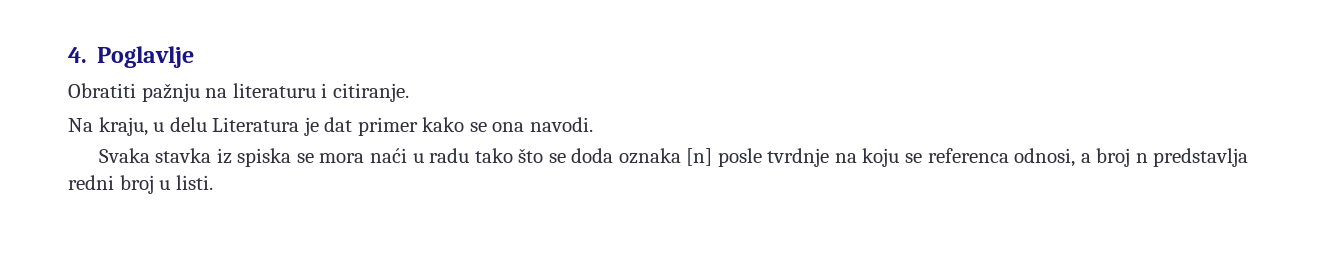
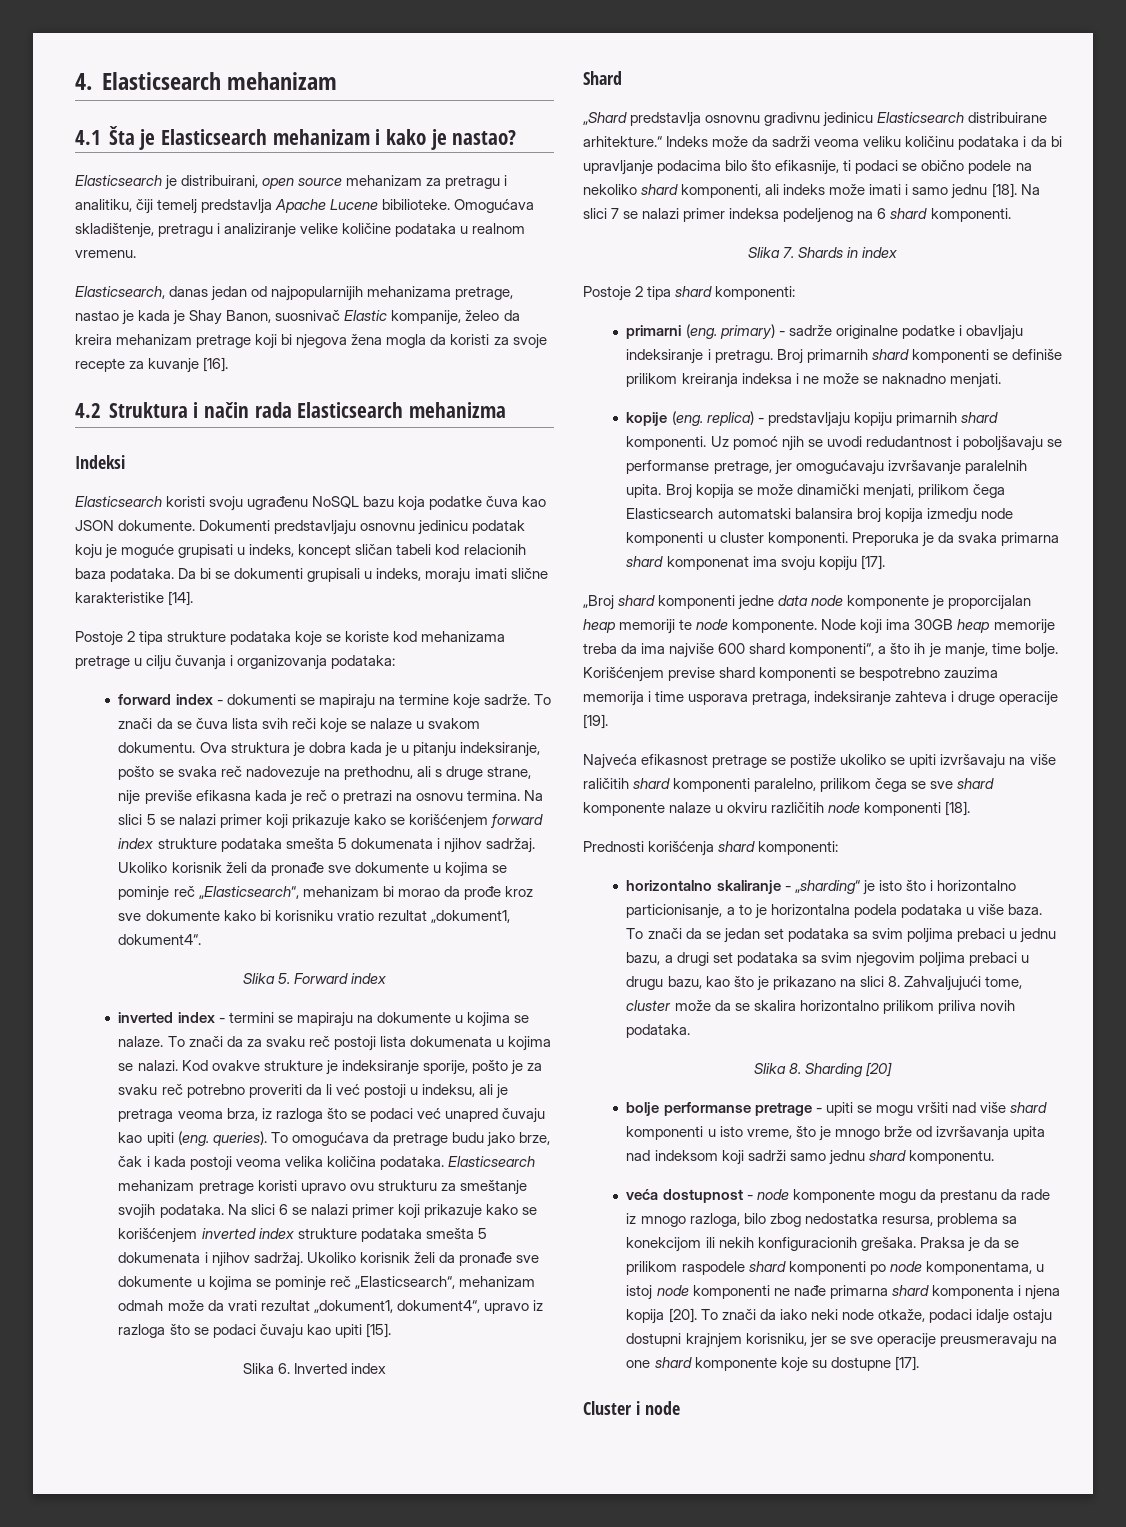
[97,46,195,68] [68,83,409,102] [68,117,593,136] [98,148,1249,167] [68,175,213,194] Poglavlje // Obratiti pažnju na literaturu i citiranje. // Na kraju, u delu Literatura je dat primer kako se ona navodi. // Svaka stavka iz spiska se mora naći u radu tako što se doda oznaka [n] posle tvrdnje na koju se referenca odnosi, a broj n predstavlja redni broj u listi. -> [101,72,338,90] [75,126,517,150] [75,175,508,190] [75,199,535,214] [75,223,526,238] [75,250,136,258] [75,286,514,301] [75,310,520,325] [75,334,547,349] [75,357,229,373] [75,402,506,418] [75,455,125,469] [75,496,547,511] [75,520,526,535] [75,544,526,559] [75,568,548,583] [75,591,194,606] [75,631,506,646] [75,655,396,670] [118,694,551,709] [118,718,480,733] [118,742,540,757] [118,766,531,781] [118,790,543,805] [118,814,543,829] [118,838,535,853] [118,862,507,877] [118,886,533,901] [118,910,510,923] [118,934,202,945] [242,973,387,984] [118,1012,529,1027] [118,1036,551,1051] [118,1060,542,1075] [118,1084,508,1099] [118,1108,545,1123] [118,1131,550,1147] [118,1156,535,1171] [118,1180,527,1195] [118,1204,537,1219] [118,1228,487,1243] [118,1252,539,1267] [118,1276,535,1291] [118,1300,543,1314] [118,1323,391,1339] [242,1363,387,1374] [583,71,622,85] [583,112,1048,127] [583,136,1062,150] [583,160,1032,175] [583,183,1040,199] [583,208,1011,223] [747,247,898,258] [583,286,796,301] [626,324,1023,340] [626,349,1062,364] [626,373,1001,388] [626,411,998,427] [626,436,1062,451] [626,460,1027,475] [626,484,1005,499] [626,508,1013,523] [626,532,1059,547] [626,555,885,571] [583,595,1032,610] [583,619,1055,634] [583,643,1058,658] [583,667,999,682] [583,691,1059,706] [583,714,608,729] [583,754,1056,769] [583,778,995,792] [583,801,971,816] [583,841,839,856] [626,880,1016,895] [626,904,1042,919] [626,928,1057,943] [626,952,1029,967] [626,976,1022,991] [626,1000,1015,1014] [626,1024,691,1038] [753,1062,893,1077] [626,1102,1047,1116] [626,1126,1045,1141] [626,1150,994,1165] [626,1189,1050,1203] [626,1213,1017,1227] [626,1237,1019,1252] [626,1261,1044,1275] [626,1285,1060,1300] [626,1308,1052,1324] [626,1333,1057,1348] [626,1356,919,1372] [583,1401,680,1415] Elasticsearch mehanizam // 4.1 Šta je Elasticsearch mehanizam i kako je nastao? // Elasticsearch je distribuirani, open source mehanizam za pretragu i analitiku, čiji temelj predstavlja Apache Lucene bibilioteke. Omogućava skladištenje, pretragu i analiziranje velike količine podataka u realnom vremenu. // Elasticsearch, danas jedan od najpopularnijih mehanizama pretrage, nastao je kada je Shay Banon, suosnivač Elastic kompanije, želeo da kreira mehanizam pretrage koji bi njegova žena mogla da koristi za svoje recepte za kuvanje [16]. // 4.2 Struktura i način rada Elasticsearch mehanizma // Indeksi // Elasticsearch koristi svoju ugrađenu NoSQL bazu koja podatke čuva kao JSON dokumente. Dokumenti predstavljaju osnovnu jedinicu podatak koju je moguće grupisati u indeks, koncept sličan tabeli kod relacionih baza podataka. Da bi se dokumenti grupisali u indeks, moraju imati slične karakteristike [14]. // Postoje 2 tipa strukture podataka koje se koriste kod mehanizama pretrage u cilju čuvanja i organizovanja podataka: // forward index - dokumenti se mapiraju na termine koje sadrže. To znači da se čuva lista svih reči koje se nalaze u svakom dokumentu. Ova struktura je dobra kada je u pitanju indeksiranje, pošto se svaka reč nadovezuje na prethodnu, ali s druge strane, nije previše efikasna kada je reč o pretrazi na osnovu termina. Na slici 5 se nalazi primer koji prikazuje kako se korišćenjem forward index strukture podataka smešta 5 dokumenata i njihov sadržaj. Ukoliko korisnik želi da pronađe sve dokumente u kojima se pominje reč „Elasticsearch“, mehanizam bi morao da prođe kroz sve dokumente kako bi korisniku vratio rezultat „dokument1, dokument4“. // Slika 5. Forward index // inverted index - termini se mapiraju na dokumente u kojima se nalaze. To znači da za svaku reč postoji lista dokumenata u kojima se nalazi. Kod ovakve strukture je indeksiranje sporije, pošto je za svaku reč potrebno proveriti da li već postoji u indeksu, ali je pretraga veoma brza, iz razloga što se podaci već unapred čuvaju kao upiti (eng. queries). To omogućava da pretrage budu jako brze, čak i kada postoji veoma velika količina podataka. Elasticsearch mehanizam pretrage koristi upravo ovu strukturu za smeštanje svojih podataka. Na slici 6 se nalazi primer koji prikazuje kako se korišćenjem inverted index strukture podataka smešta 5 dokumenata i njihov sadržaj. Ukoliko korisnik želi da pronađe sve dokumente u kojima se pominje reč „Elasticsearch“, mehanizam odmah može da vrati rezultat „dokument1, dokument4“, upravo iz razloga što se podaci čuvaju kao upiti [15]. // Slika 6. Inverted index // Shard // „Shard predstavlja osnovnu gradivnu jedinicu Elasticsearch distribuirane arhitekture.“ Indeks može da sadrži veoma veliku količinu podataka i da bi upravljanje podacima bilo što efikasnije, ti podaci se obično podele na nekoliko shard komponenti, ali indeks može imati i samo jednu [18]. Na slici 7 se nalazi primer indeksa podeljenog na 6 shard komponenti. // Slika 7. Shards in index // Postoje 2 tipa shard komponenti: // primarni (eng. primary) - sadrže originalne podatke i obavljaju indeksiranje i pretragu. Broj primarnih shard komponenti se definiše prilikom kreiranja indeksa i ne može se naknadno menjati. // kopije (eng. replica) - predstavljaju kopiju primarnih shard komponenti. Uz pomoć njih se uvodi redudantnost i poboljšavaju se performanse pretrage, jer omogućavaju izvršavanje paralelnih upita. Broj kopija se može dinamički menjati, prilikom čega Elasticsearch automatski balansira broj kopija izmedju node komponenti u cluster komponenti. Preporuka je da svaka primarna shard komponenat ima svoju kopiju [17]. // „Broj shard komponenti jedne data node komponente je proporcijalan heap memoriji te node komponente. Node koji ima 30GB heap memorije treba da ima najviše 600 shard komponenti“, a što ih je manje, time bolje. Korišćenjem previse shard komponenti se bespotrebno zauzima memorija i time usporava pretraga, indeksiranje zahteva i druge operacije [19]. // Najveća efikasnost pretrage se postiže ukoliko se upiti izvršavaju na više raličitih shard komponenti paralelno, prilikom čega se sve shard komponente nalaze u okviru različitih node komponenti [18]. // Prednosti korišćenja shard komponenti: // horizontalno skaliranje - „sharding“ je isto što i horizontalno particionisanje, a to je horizontalna podela podataka u više baza. To znači da se jedan set podataka sa svim poljima prebaci u jednu bazu, a drugi set podataka sa svim njegovim poljima prebaci u drugu bazu, kao što je prikazano na slici 8. Zahvaljujući tome, cluster može da se skalira horizontalno prilikom priliva novih podataka. // Slika 8. Sharding [20] // bolje performanse pretrage - upiti se mogu vršiti nad više shard komponenti u isto vreme, što je mnogo brže od izvršavanja upita nad indeksom koji sadrži samo jednu shard komponentu. // veća dostupnost - node komponente mogu da prestanu da rade iz mnogo razloga, bilo zbog nedostatka resursa, problema sa konekcijom ili nekih konfiguracionih grešaka. Praksa je da se prilikom raspodele shard komponenti po node komponentama, u istoj node komponenti ne nađe primarna shard komponenta i njena kopija [20]. To znači da iako neki node otkaže, podaci idalje ostaju dostupni krajnjem korisniku, jer se sve operacije preusmeravaju na one shard komponente koje su dostupne [17]. // Cluster i node

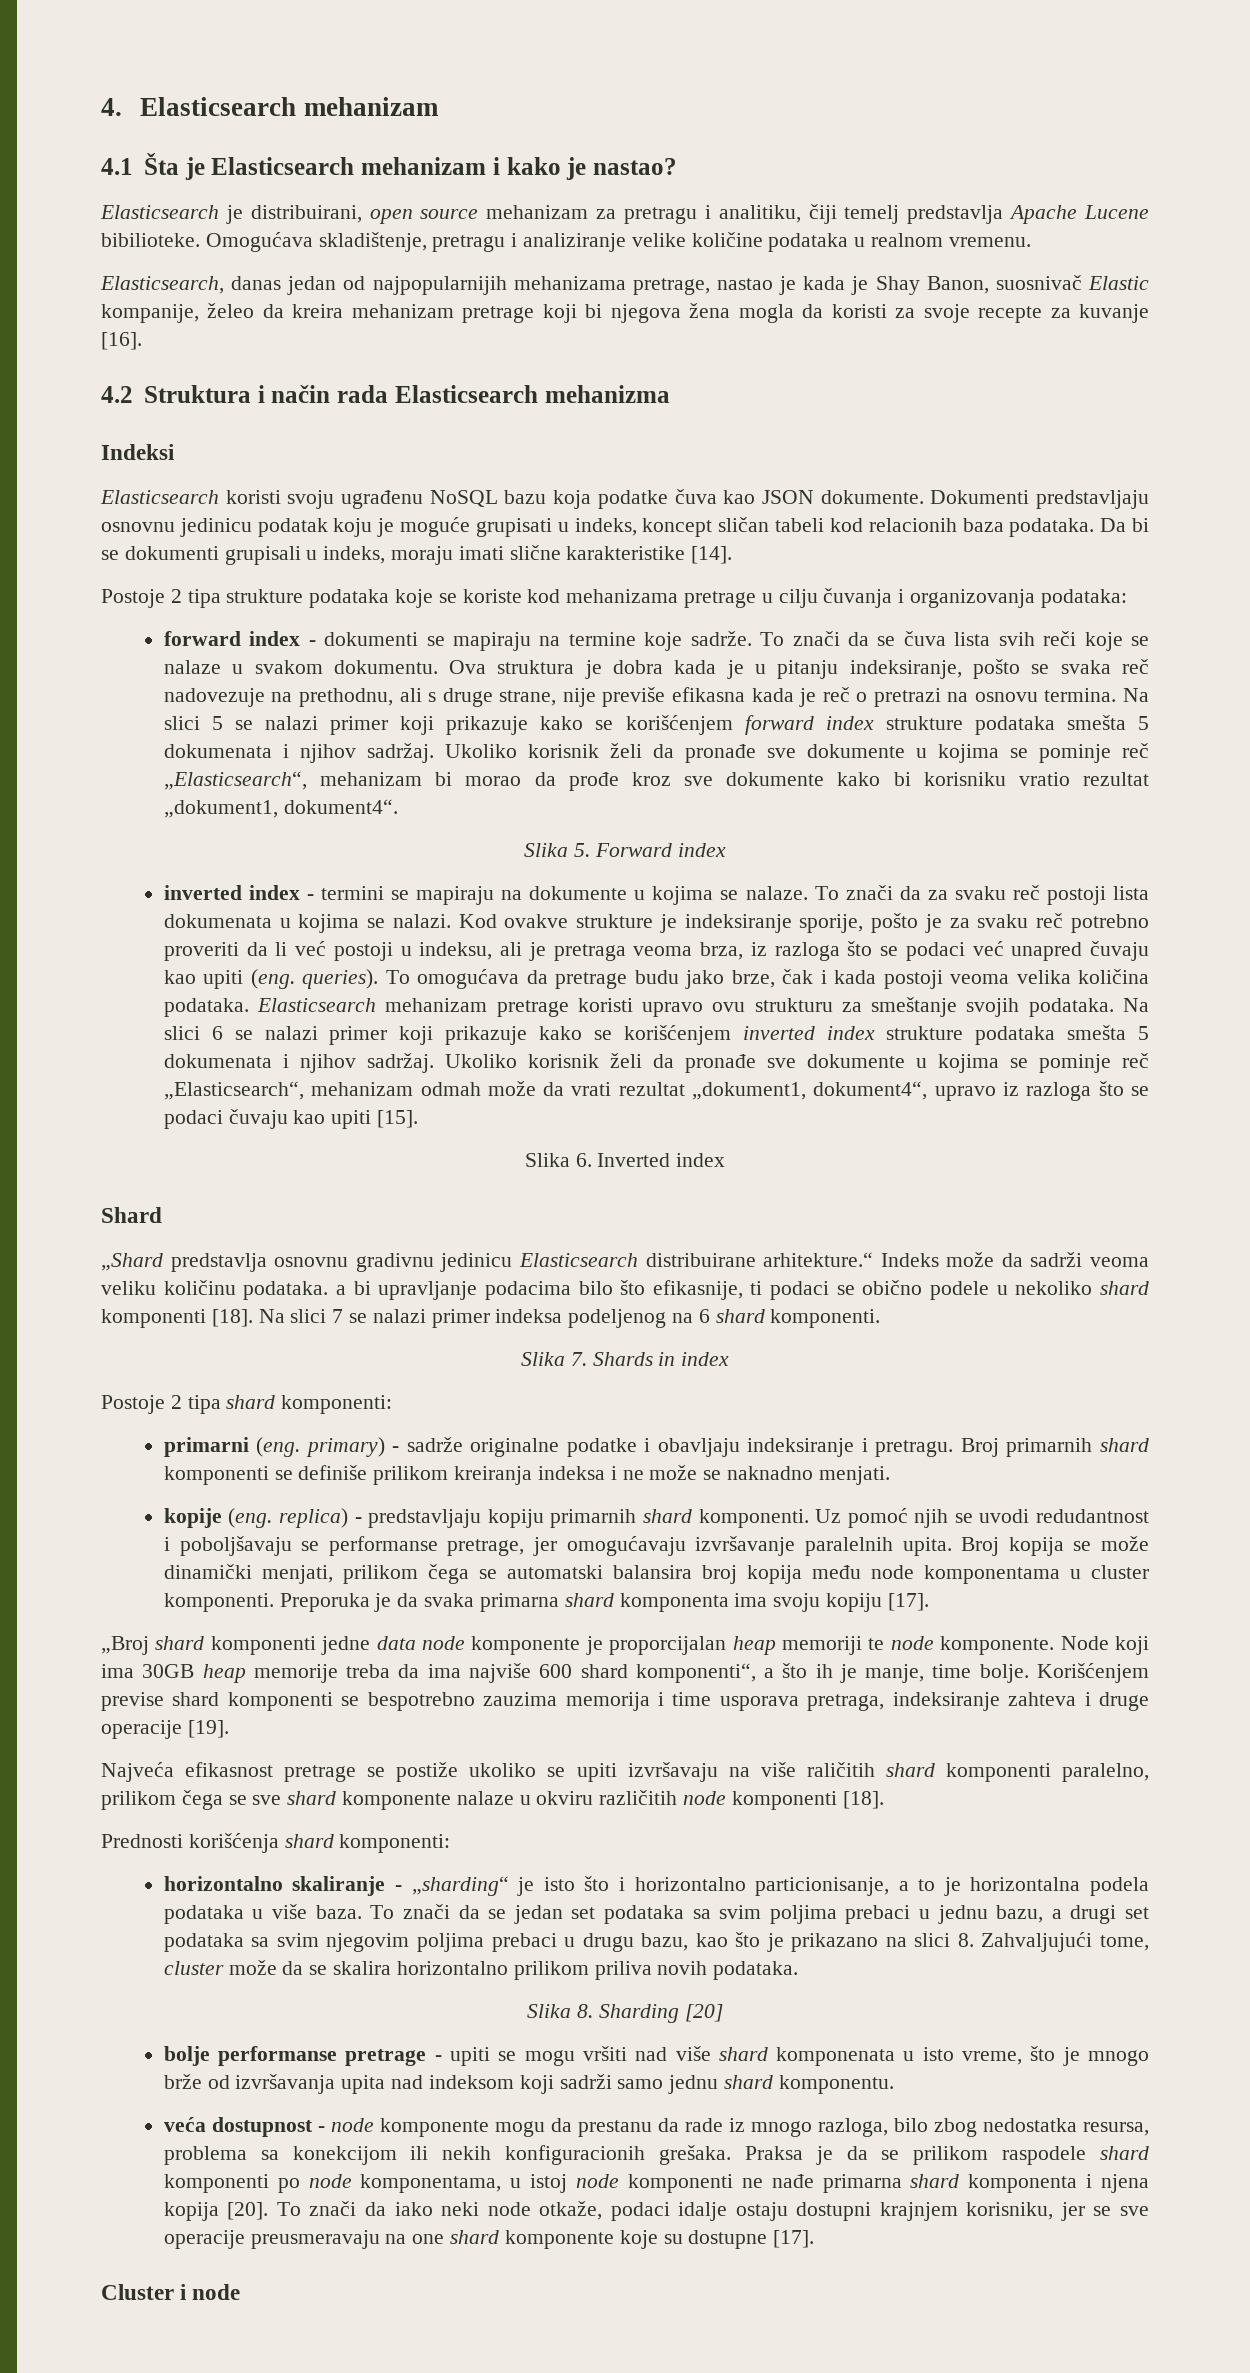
[958,136,1047,150] podataka i da -> [243,1281,346,1300] podataka. a
[1015,163,1032,171] na -> [996,1285,1008,1295] u
[681,184,988,199] komponenti, ali indeks može imati i samo jednu -> [101,1309,206,1328] komponenti
[626,508,714,519] Elasticsearch -> [478,1569,497,1579] se
[926,508,1013,523] [626,532,704,546] izmedju node komponenti -> [811,1565,1060,1584] među node komponentama
[666,556,749,570] komponenat -> [619,1593,729,1612] komponenta
[626,1126,704,1140] komponenti -> [776,2047,896,2066] komponenata

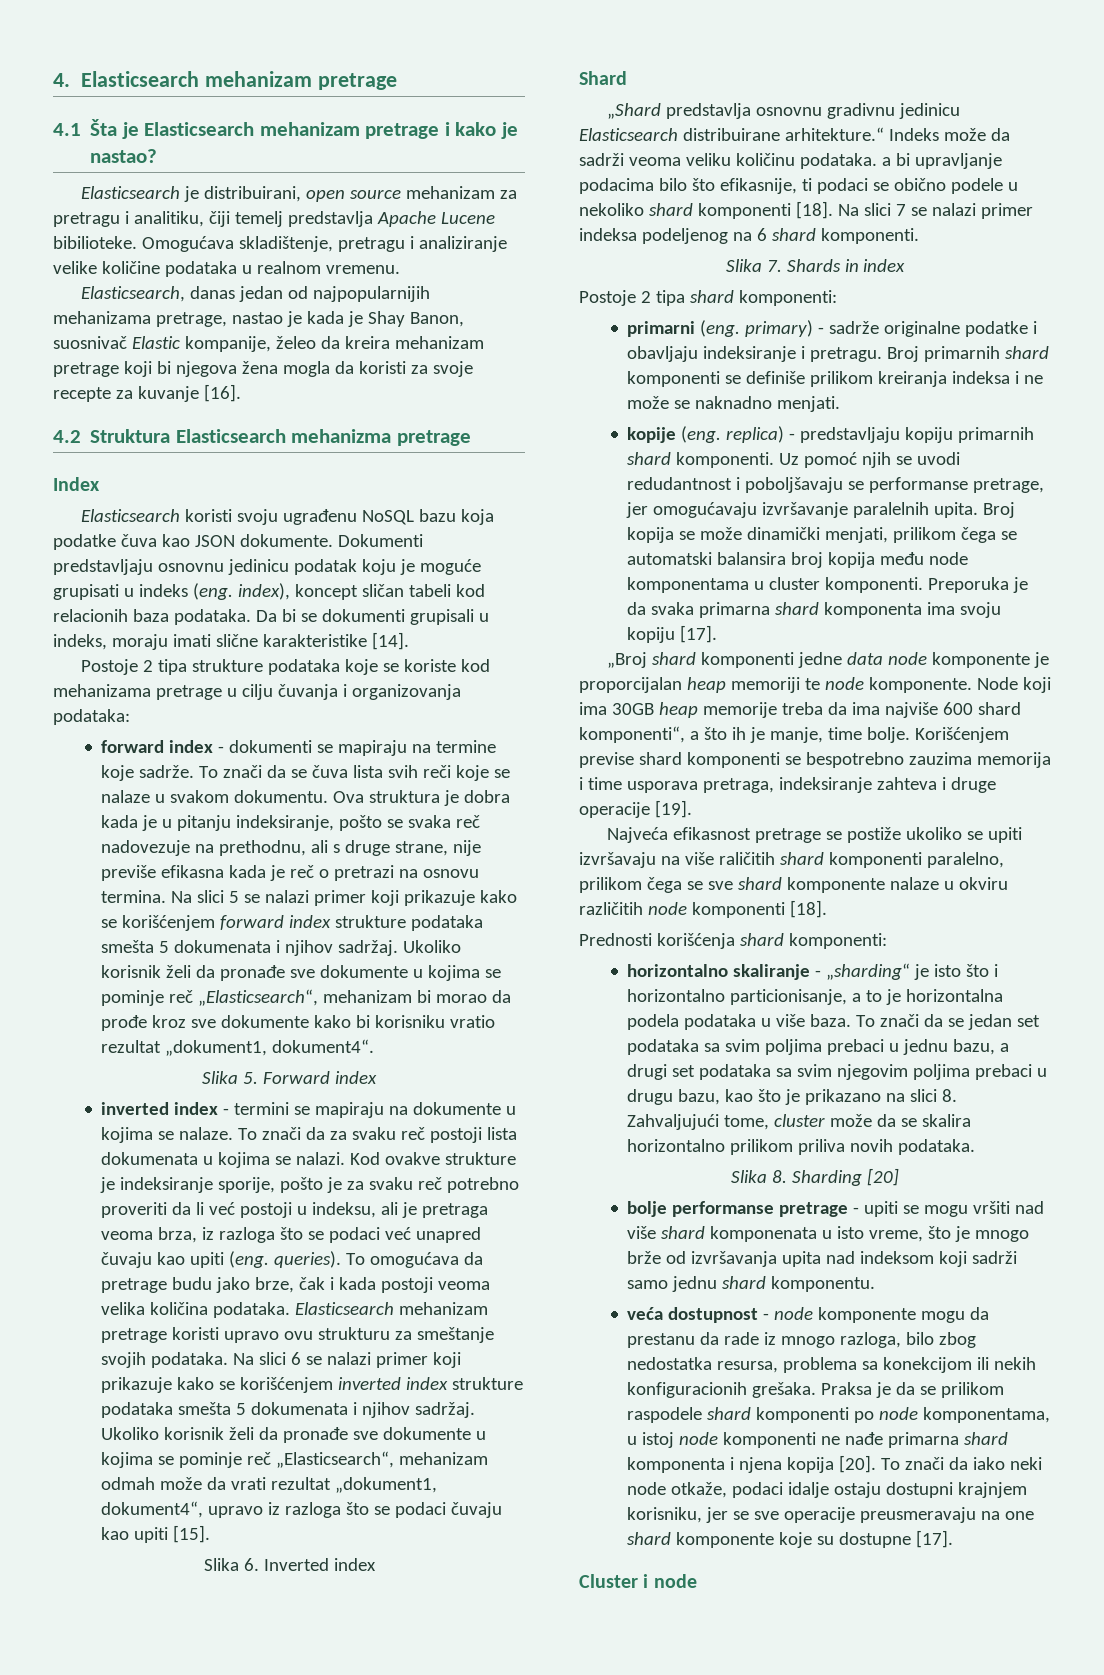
(439, 106) none -> [317,73,397,90] pretrage
(486, 166) none -> [365,123,440,139] pretrage
[257,385,388,403] i način rada -> (171, 436) none
[101,444,175,460] // Indeksi -> [396,430,471,446] [53,477,100,491] pretrage // Index
[574,518,637,536] indeks, -> [138,583,290,600] indeks (eng. index),

